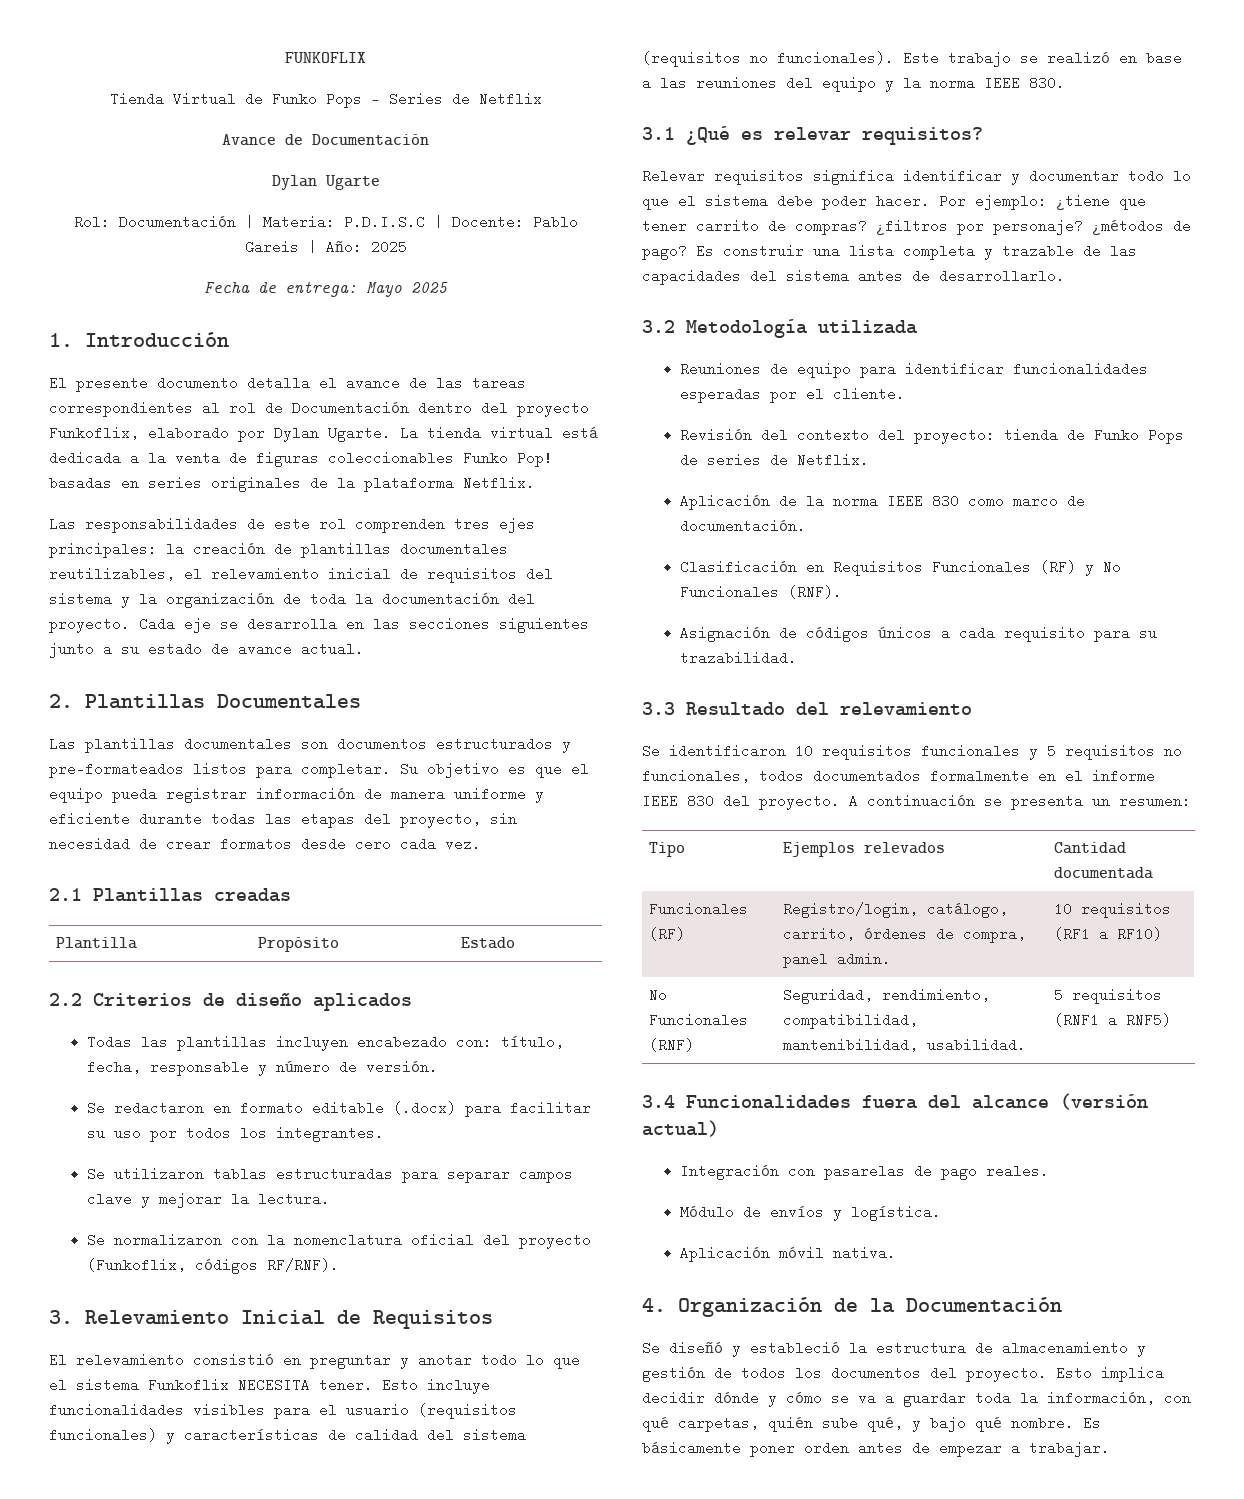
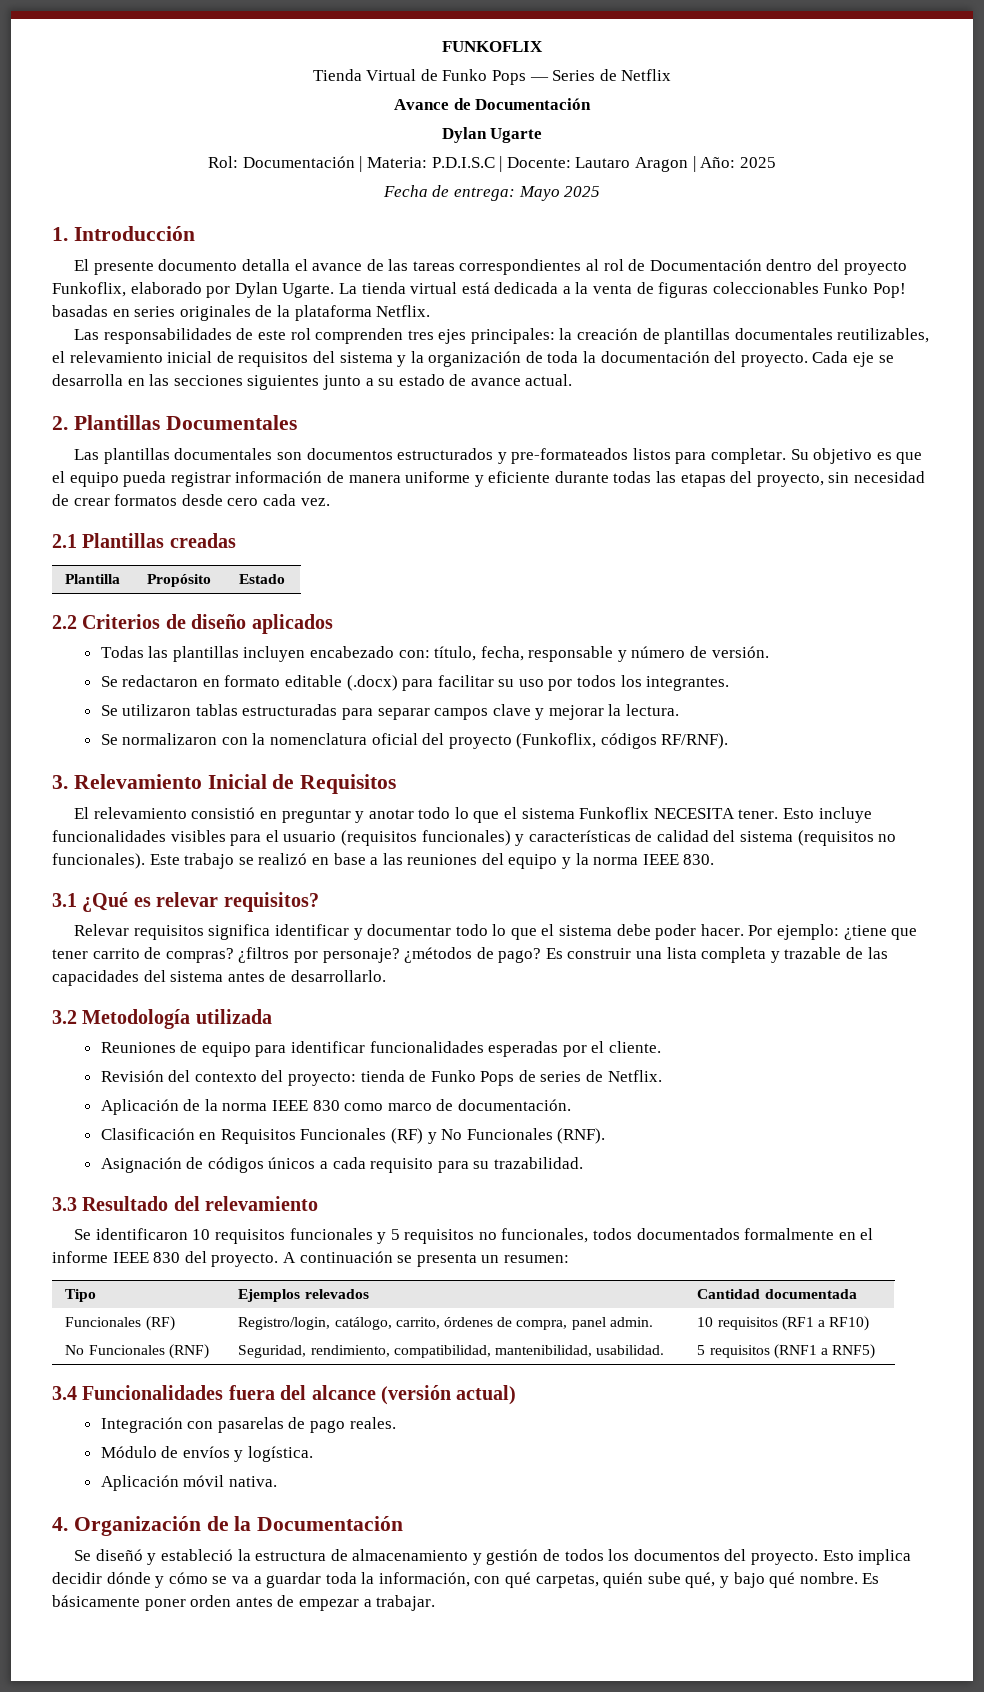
[532,215,578,229] [244,240,299,254] Pablo Gareis -> [575,157,688,172] Lautaro Aragon

